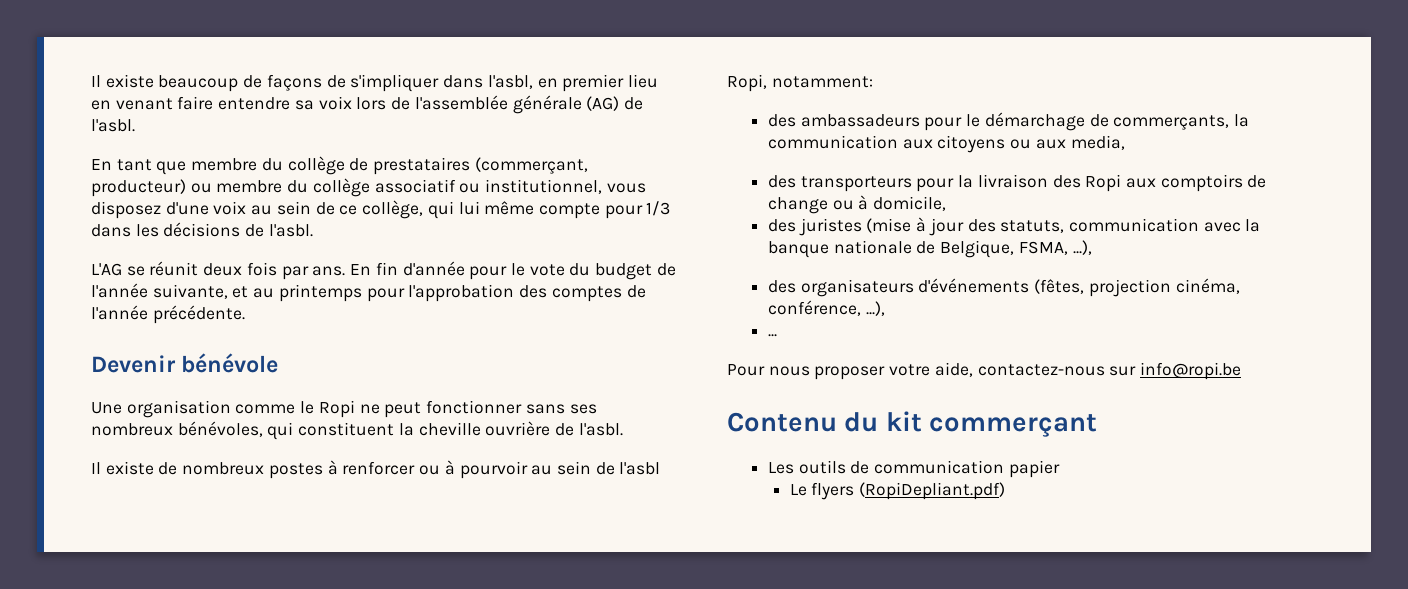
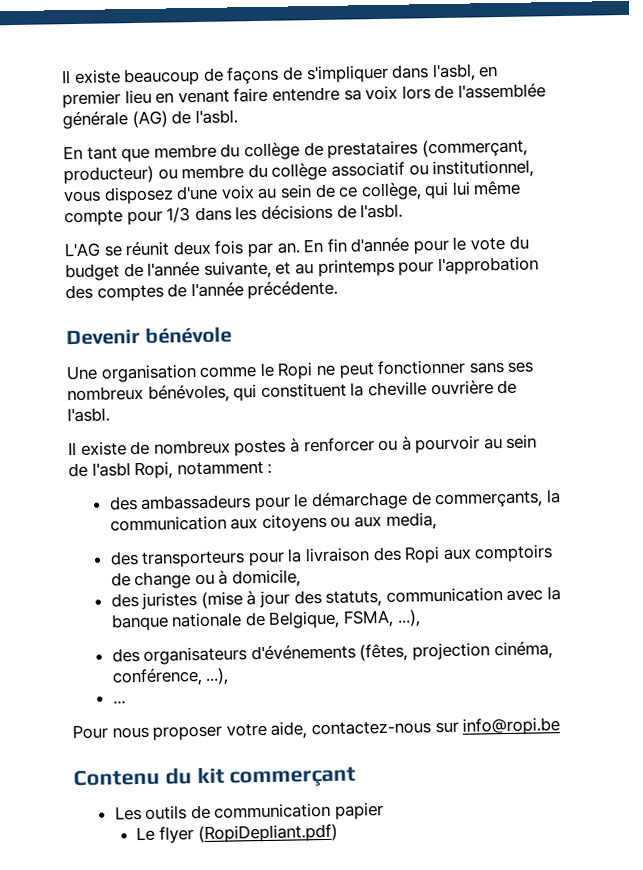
[312,266,346,276] ans. -> [276,242,301,254] an.
[771,76,873,88] notamment: -> [176,460,273,476] notamment :
[811,482,855,500] flyers -> [159,826,195,844] flyer

